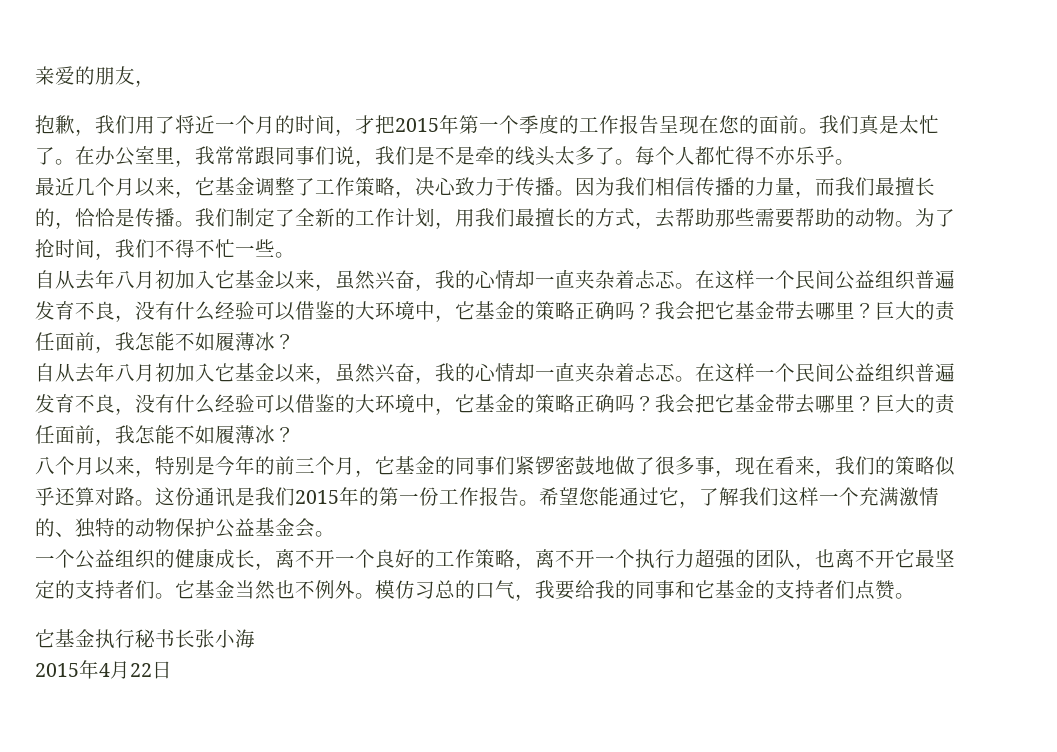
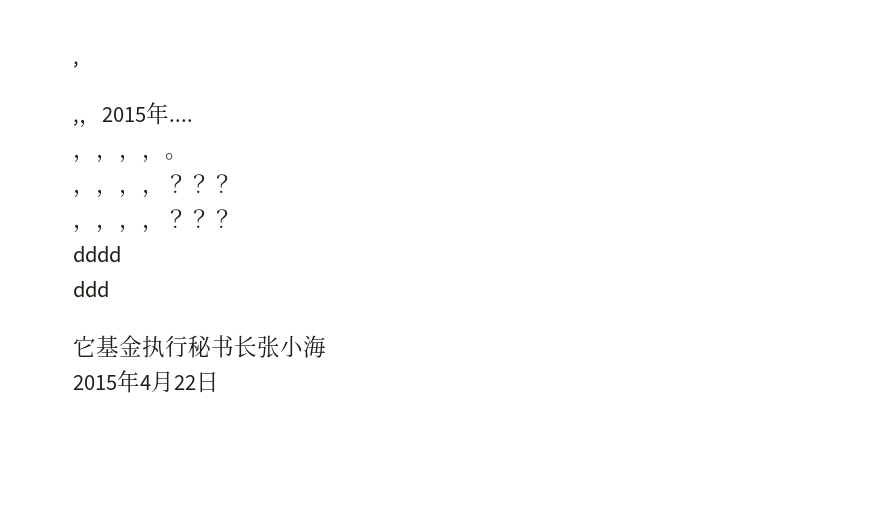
[35,66,155,87] [35,115,939,136] [35,146,855,167] [35,177,935,198] [35,208,955,229] [35,239,295,260] [35,269,955,291] [35,301,956,322] [35,332,295,353] [35,362,955,384] [35,394,956,415] [35,425,295,446] [35,456,955,477] [35,487,939,508] [35,518,335,538] [35,549,955,570] [35,580,915,601] 亲爱的朋友， // 抱歉，我们用了将近一个月的时间，才把2015年第一个季度的工作报告呈现在您的面前。我们真是太忙了。在办公室里，我常常跟同事们说，我们是不是牵的线头太多了。每个人都忙得不亦乐乎。 // 最近几个月以来，它基金调整了工作策略，决心致力于传播。因为我们相信传播的力量，而我们最擅长的，恰恰是传播。我们制定了全新的工作计划，用我们最擅长的方式，去帮助那些需要帮助的动物。为了抢时间，我们不得不忙一些。 // 自从去年八月初加入它基金以来，虽然兴奋，我的心情却一直夹杂着忐忑。在这样一个民间公益组织普遍发育不良，没有什么经验可以借鉴的大环境中，它基金的策略正确吗？我会把它基金带去哪里？巨大的责任面前，我怎能不如履薄冰？ // 自从去年八月初加入它基金以来，虽然兴奋，我的心情却一直夹杂着忐忑。在这样一个民间公益组织普遍发育不良，没有什么经验可以借鉴的大环境中，它基金的策略正确吗？我会把它基金带去哪里？巨大的责任面前，我怎能不如履薄冰？ // 八个月以来，特别是今年的前三个月，它基金的同事们紧锣密鼓地做了很多事，现在看来，我们的策略似乎还算对路。这份通讯是我们2015年的第一份工作报告。希望您能通过它，了解我们这样一个充满激情的、独特的动物保护公益基金会。 // 一个公益组织的健康成长，离不开一个良好的工作策略，离不开一个执行力超强的团队，也离不开它最坚定的支持者们。它基金当然也不例外。模仿习总的口气，我要给我的同事和它基金的支持者们点赞。 -> [73,61,79,68] [73,102,193,128] [73,153,188,163] [73,174,234,198] [73,209,234,233] [73,246,121,263] [73,281,109,298] , // ,，2015年.... // ，，，，。 // ，，，，？？？ // ，，，，？？？ // dddd // ddd

